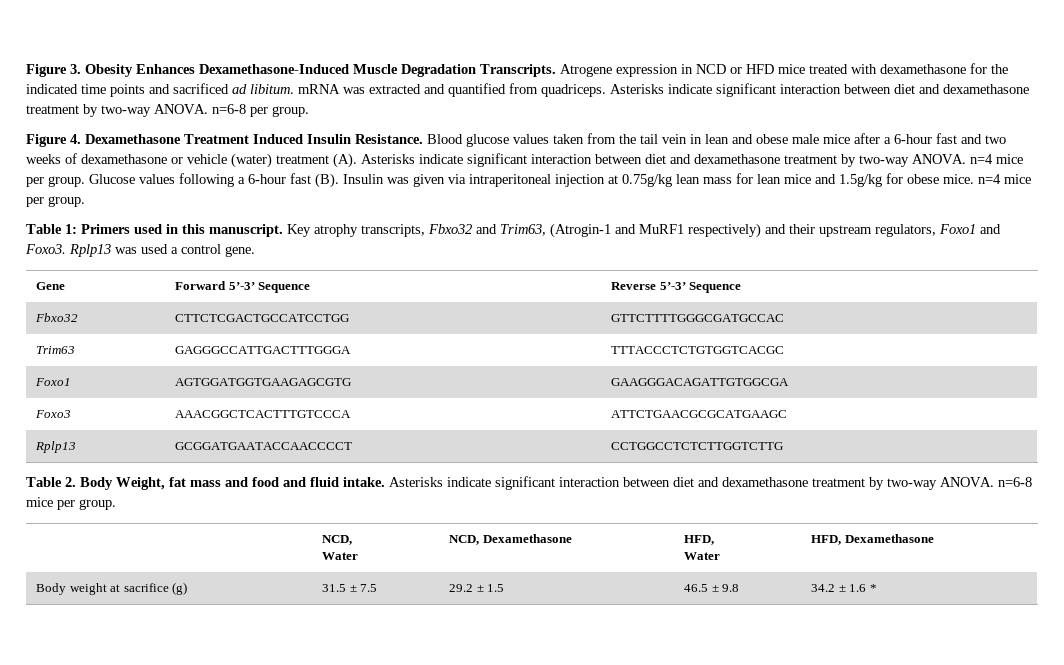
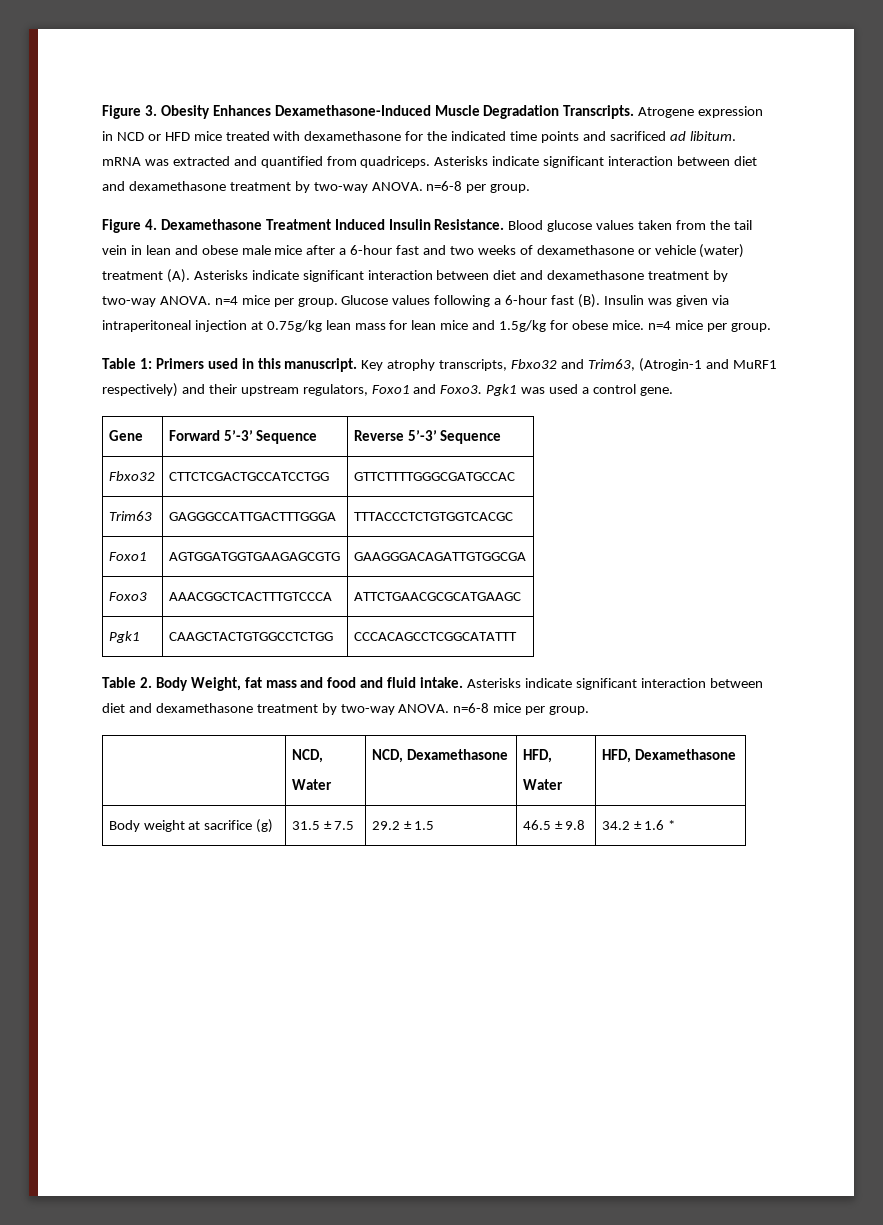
[69,244,111,257] Rplp13 -> [486,384,518,396] Pgk1
[35,441,77,453] [175,442,353,450] [611,442,784,450] Rplp13 | GCGGATGAATACCAACCCCT | CCTGGCCTCTCTTGGTCTTG -> [108,631,140,643] [168,632,333,641] [353,632,517,641] Pgk1 | CAAGCTACTGTGGCCTCTGG | CCCACAGCCTCGGCATATTT

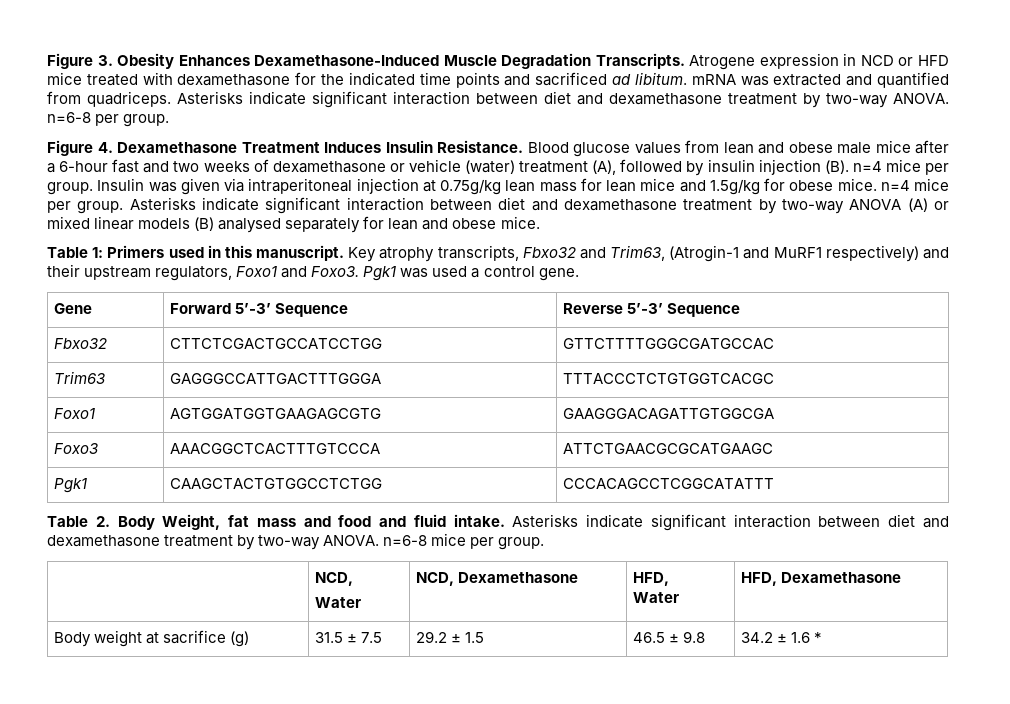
[334,219,385,230] Induced -> [324,142,381,153] Induces
[638,220,752,230] [102,245,142,255] taken from the tail vein in -> [685,140,719,153] from
[166,269,729,283] [102,294,600,308] (A). Asterisks indicate significant interaction between diet and dexamethasone treatment by two-way ANOVA. n=4 mice per group. Glucose values following a 6-hour fast (B). -> [592,159,950,176] [47,182,93,195] (A), followed by insulin injection (B). n=4 mice per group.
(771, 327) none -> [129,197,950,214] [47,216,540,233] Asterisks indicate significant interaction between diet and dexamethasone treatment by two-way ANOVA (A) or mixed linear models (B) analysed separately for lean and obese mice.

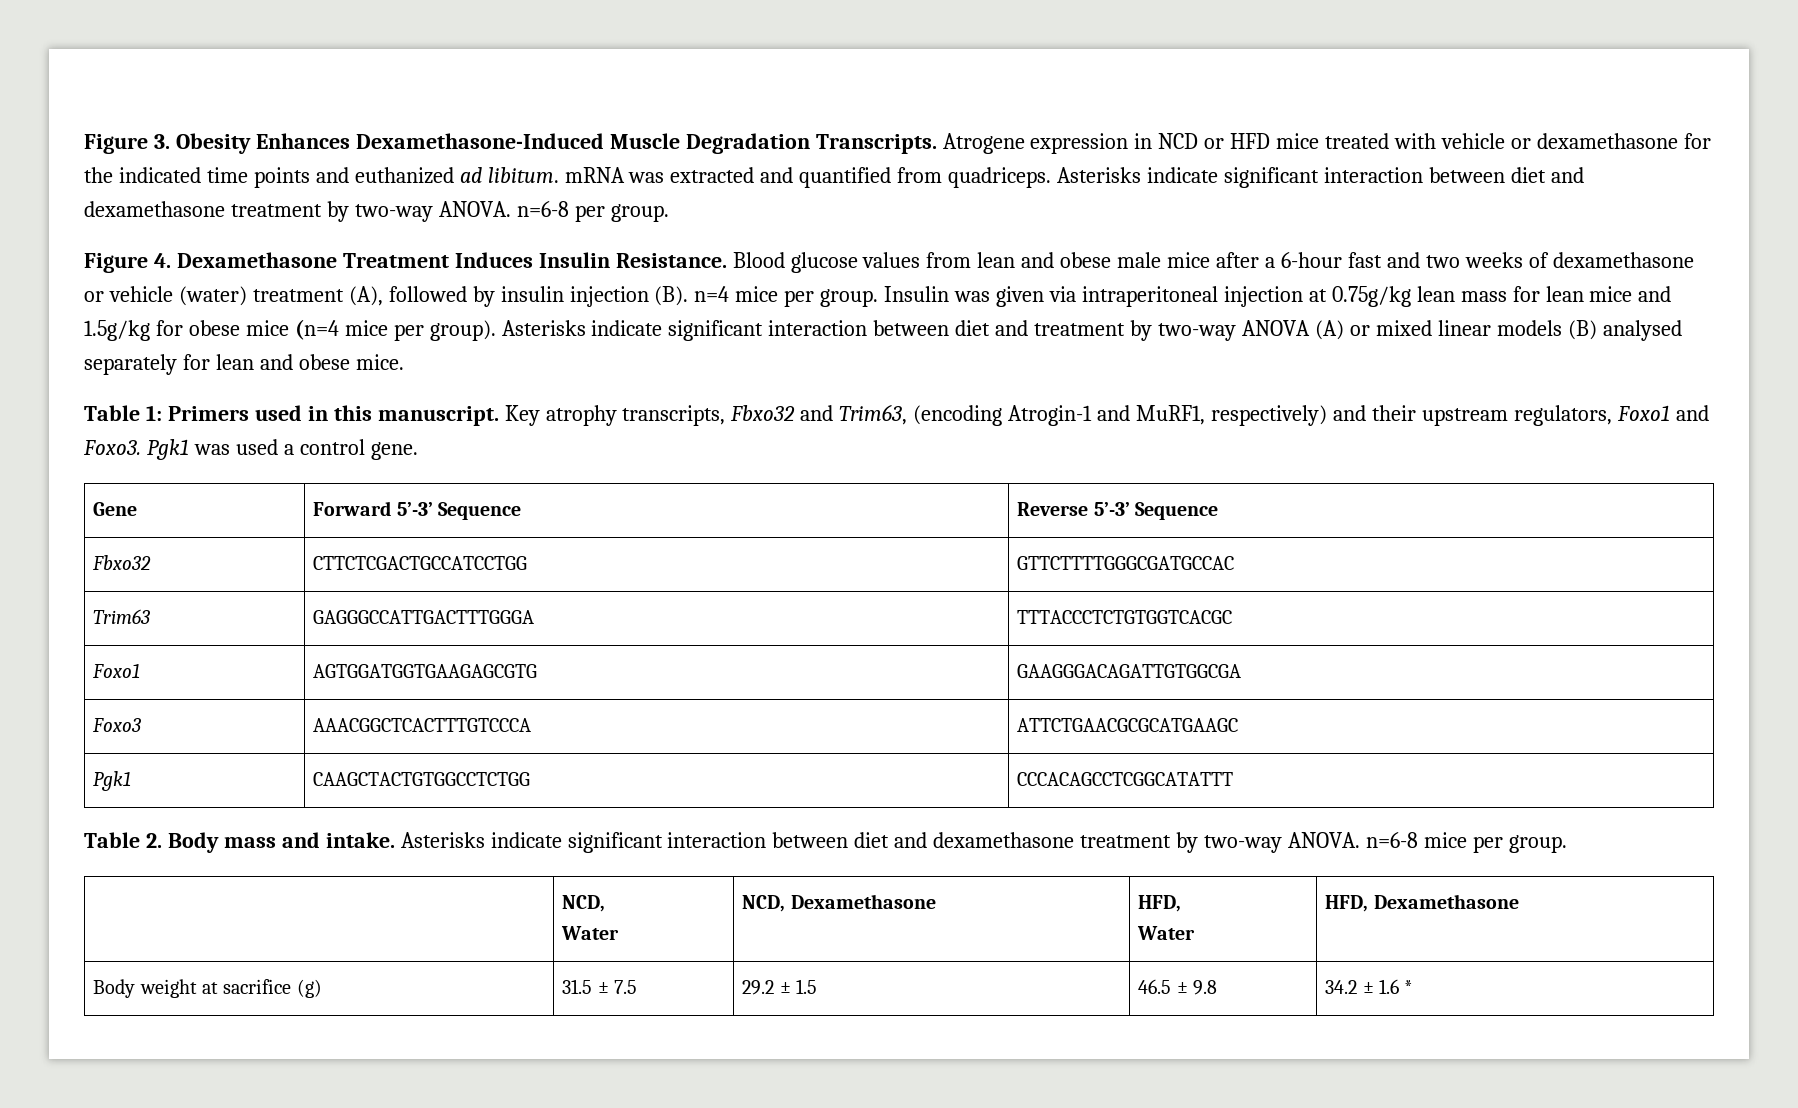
(173, 78) none -> [1440,133,1531,149] vehicle or
[535,72,608,86] sacrificed -> [354,167,454,184] euthanized
[837,178,949,191] [47,197,677,214] mice. n=4 mice per group. Asterisks indicate significant interaction between diet and dexamethasone -> [245,319,1029,341] mice (n=4 mice per group). Asterisks indicate significant interaction between diet and
[669,245,822,262] (Atrogin-1 and MuRF1 -> [913,405,1206,426] (encoding Atrogin-1 and MuRF1,
[162,514,446,530] Weight, fat mass and food and fluid -> [223,832,320,848] mass and

